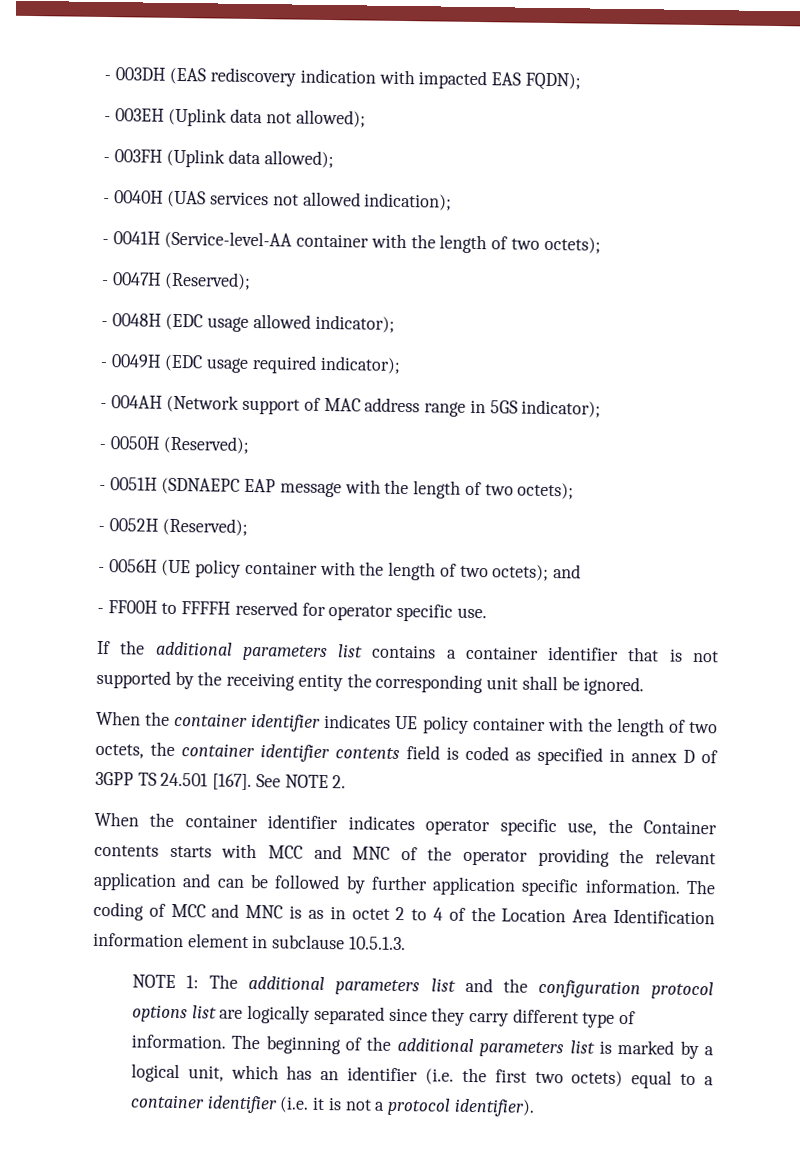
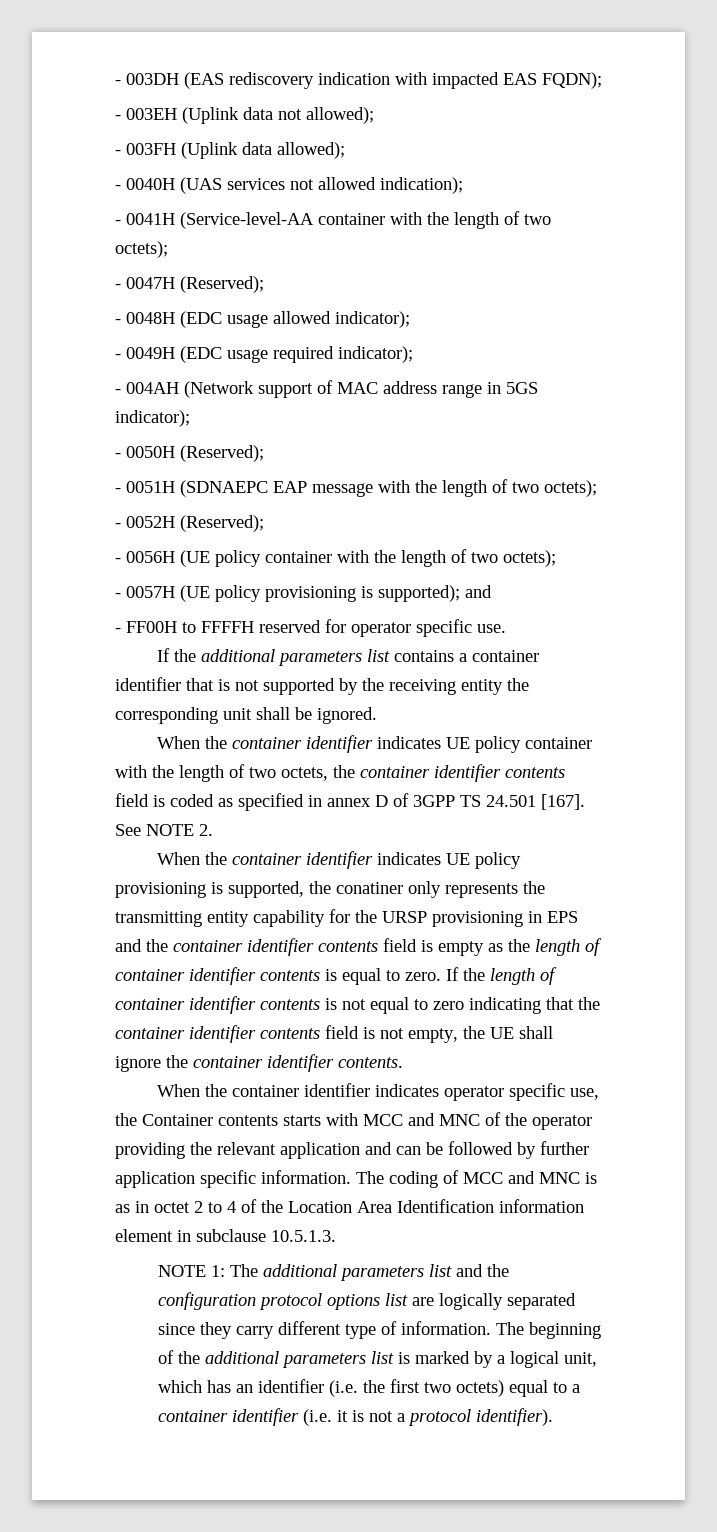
(550, 573) none -> [115,585,460,602] // - 0057H (UE policy provisioning is supported);
(347, 782) none -> [157,851,522,869] [115,881,545,898] [115,909,578,927] [115,938,602,956] [115,967,557,985] [115,996,600,1014] [115,1025,553,1043] [115,1054,403,1072] // When the container identifier indicates UE policy provisioning is supported, the conatiner only represents the transmitting entity capability for the URSP provisioning in EPS and the container identifier contents field is empty as the length of container identifier contents is equal to zero. If the length of container identifier contents is not equal to zero indicating that the container identifier contents field is not empty, the UE shall ignore the container identifier contents.

